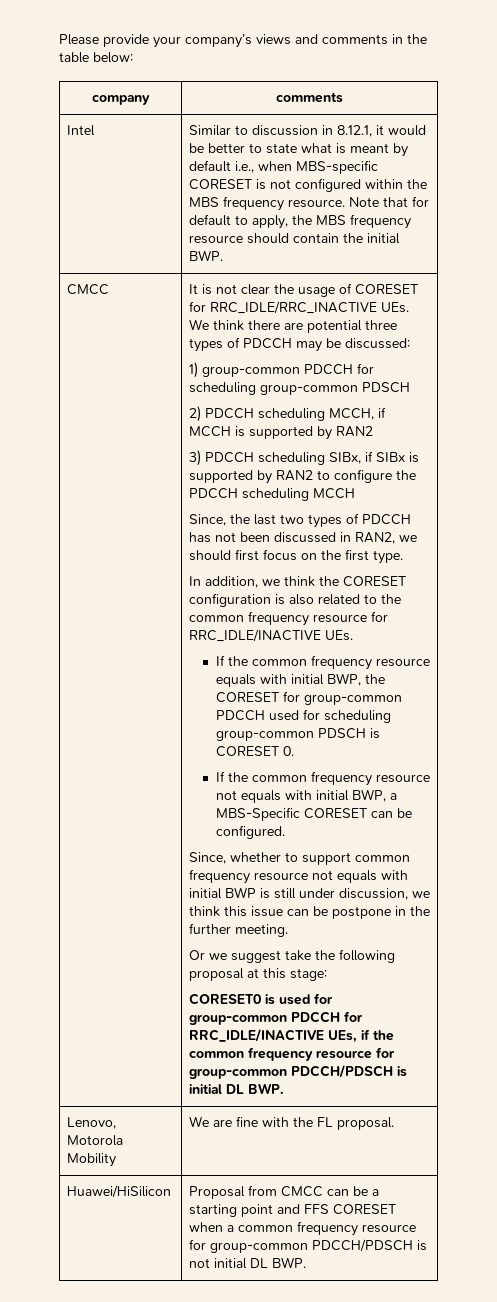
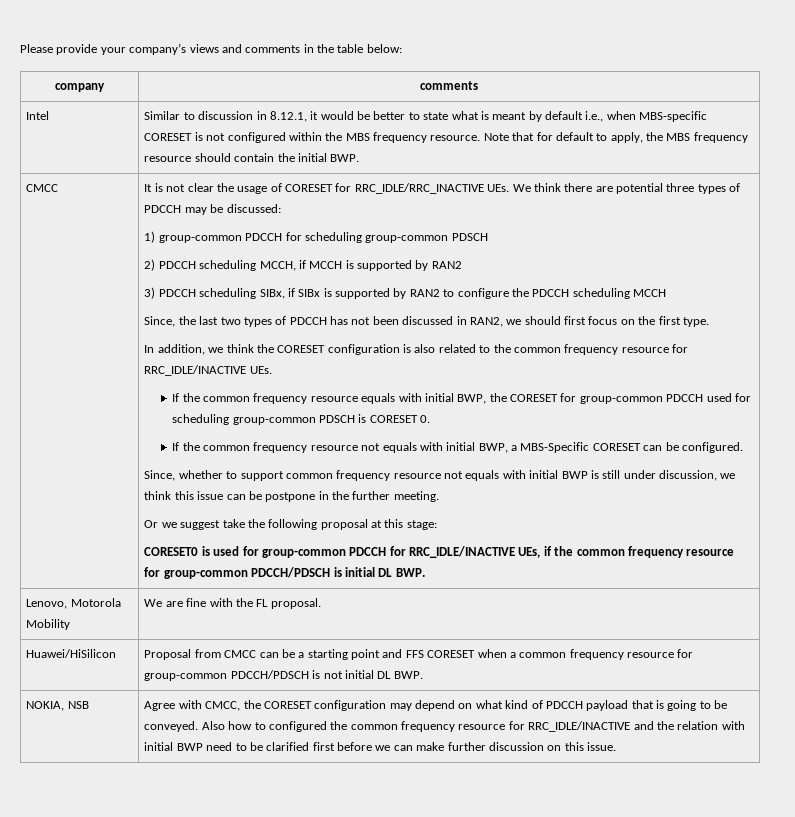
(306, 1262) none -> [26,701,89,711] [144,700,728,711] [144,721,745,732] [144,742,617,751] // NOKIA, NSB | Agree with CMCC, the CORESET configuration may depend on what kind of PDCCH payload that is going to be conveyed. Also how to configured the common frequency resource for RRC_IDLE/INACTIVE and the relation with initial BWP need to be clarified first before we can make further discussion on this issue.

